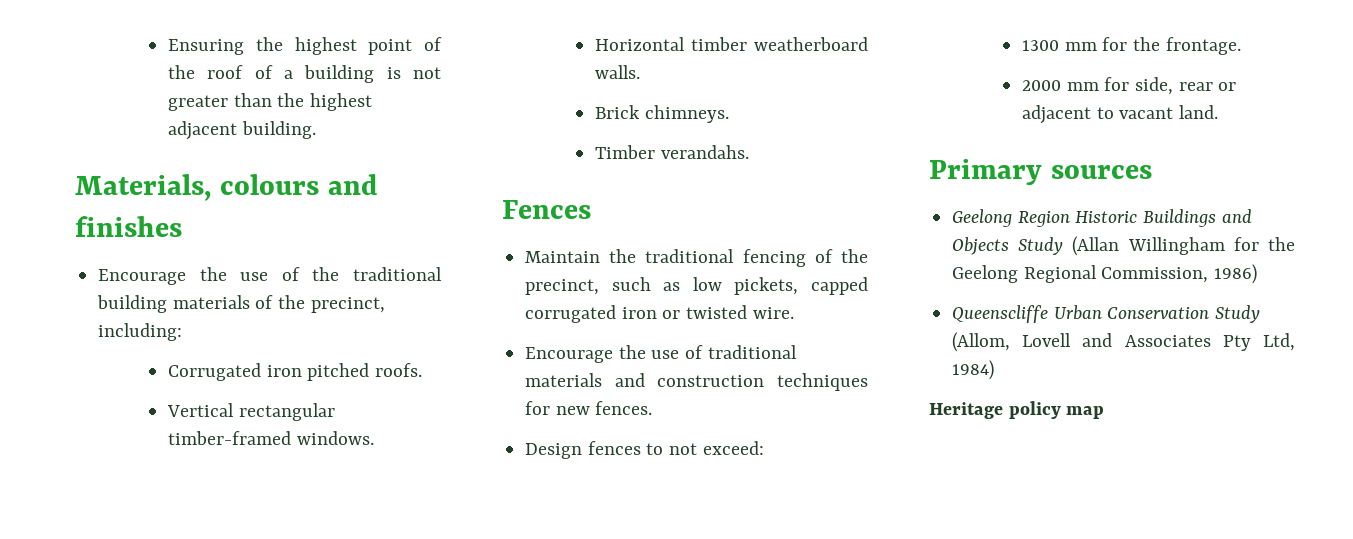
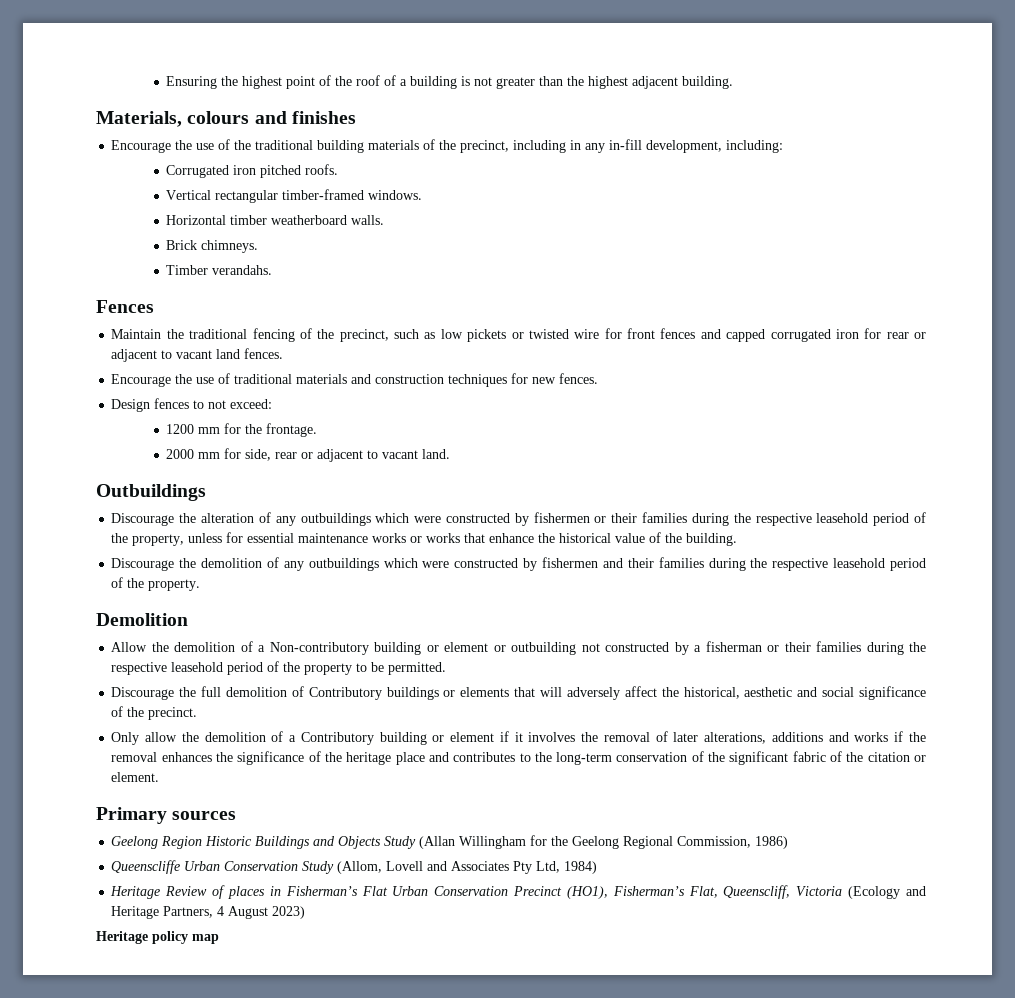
(385, 305) none -> [513,139,723,153] including in any in-fill development,
[734,277,868,295] [525,305,794,323] pickets, capped corrugated iron or twisted wire. -> [467,328,927,342] [111,348,284,362] pickets or twisted wire for front fences and capped corrugated iron for rear or adjacent to vacant land fences.
[1022,40,1060,51] 1300 -> [166,424,195,434] 1200
(1219, 112) none -> [96,484,206,501] [111,512,926,526] [111,532,738,546] [111,557,927,571] [111,577,201,591] [96,613,188,626] [111,641,927,655] [111,661,447,675] [111,686,927,700] [111,706,198,720] [111,731,926,745] [111,751,926,765] [111,772,160,782] // Outbuildings // Discourage the alteration of any outbuildings which were constructed by fishermen or their families during the respective leasehold period of the property, unless for essential maintenance works or works that enhance the historical value of the building. // Discourage the demolition of any outbuildings which were constructed by fishermen and their families during the respective leasehold period of the property. // Demolition // Allow the demolition of a Non-contributory building or element or outbuilding not constructed by a fisherman or their families during the respective leasehold period of the property to be permitted. // Discourage the full demolition of Contributory buildings or elements that will adversely affect the historical, aesthetic and social significance of the precinct. // Only allow the demolition of a Contributory building or element if it involves the removal of later alterations, additions and works if the removal enhances the significance of the heritage place and contributes to the long-term conservation of the significant fabric of the citation or element.
(995, 370) none -> [110,885,927,899] [111,906,306,919] // Heritage Review of places in Fisherman’s Flat Urban Conservation Precinct (HO1), Fisherman’s Flat, Queenscliff, Victoria (Ecology and Heritage Partners, 4 August 2023)

